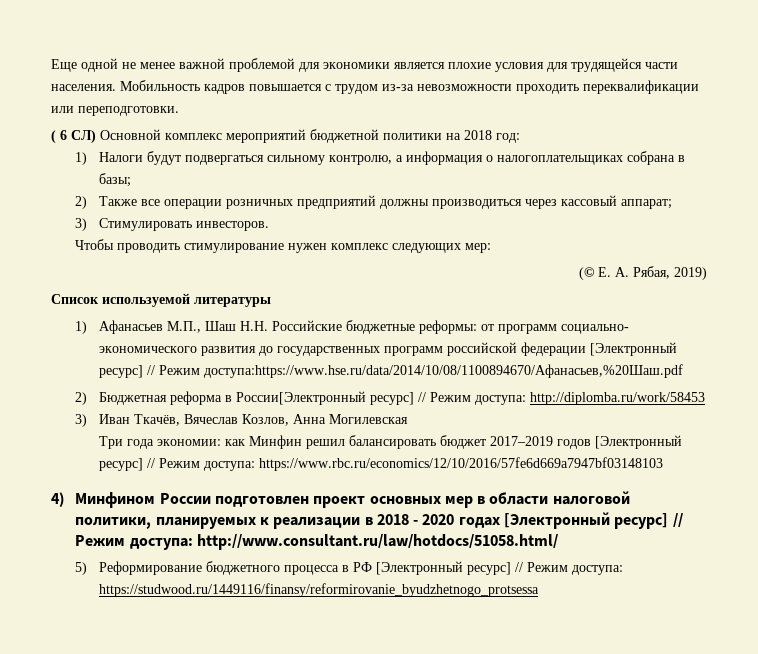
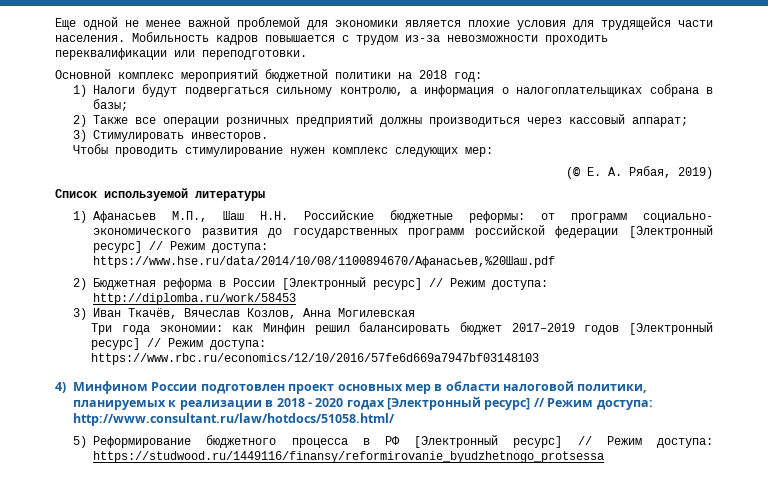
[51,130,96,143] ( 6 СЛ) -> (307, 55) none
[204,364,684,378] доступа:https://www.hse.ru/data/2014/10/08/1100894670/Афанасьев,%20Шаш.pdf -> [212,243,269,253] [93,256,556,268] доступа: https://www.hse.ru/data/2014/10/08/1100894670/Афанасьев,%20Шаш.pdf
[236,391,367,405] России[Электронный -> [233,277,367,290] России [Электронный

